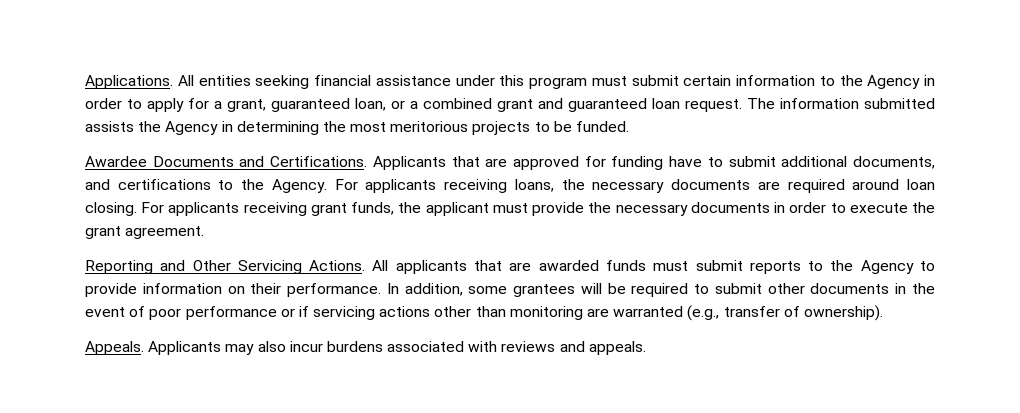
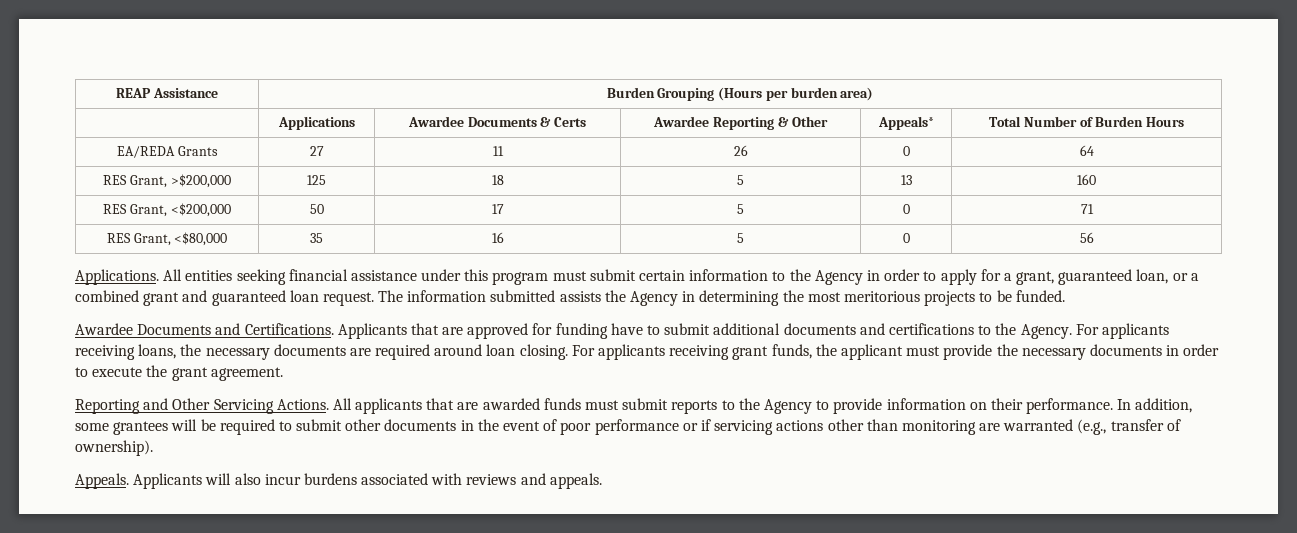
(85, 82) none -> [116,88,218,98] [606,87,874,101] [277,116,355,130] [407,116,587,127] [653,116,828,130] [877,116,934,130] [988,116,1185,127] [117,146,218,158] [309,146,324,156] [492,146,504,156] [733,145,748,156] [902,146,910,156] [1079,145,1094,156] [103,174,231,188] [307,175,326,185] [491,175,504,185] [737,175,744,185] [900,175,912,185] [1077,174,1096,185] [103,203,231,217] [309,204,324,214] [491,204,504,214] [737,204,744,214] [902,204,910,214] [1080,204,1094,214] [106,232,228,246] [310,233,323,243] [491,232,504,243] [737,233,744,243] [902,233,910,243] [1079,232,1094,243] REAP Assistance | Burden Grouping (Hours per burden area) // | Applications | Awardee Documents & Certs | Awardee Reporting & Other | Appeals* | Total Number of Burden Hours // EA/REDA Grants | 27 | 11 | 26 | 0 | 64 // RES Grant, >$200,000 | 125 | 18 | 5 | 13 | 160 // RES Grant, <$200,000 | 50 | 17 | 5 | 0 | 71 // RES Grant, <$80,000 | 35 | 16 | 5 | 0 | 56 //
[852,156,935,169] documents, -> [783,323,856,335] documents
[225,344,255,355] may -> [205,473,232,485] will

